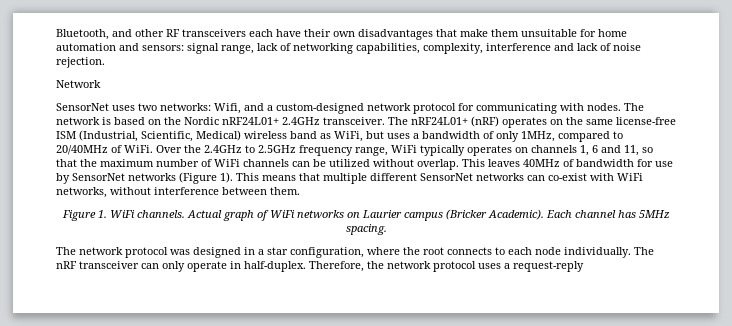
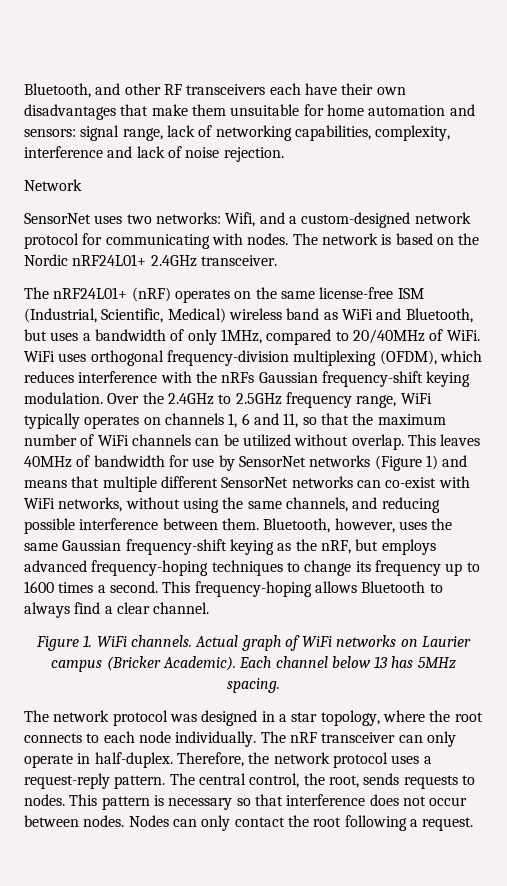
(385, 121) none -> (277, 260) //
[334,131,363,142] WiFi, -> [341,308,473,323] WiFi and Bluetooth,
(153, 149) none -> [24,350,482,366] [24,371,471,387] [24,392,103,404] WiFi uses orthogonal frequency-division multiplexing (OFDM), which reduces interference with the nRFs Gaussian frequency-shift keying modulation.
[220,172,259,183] 1). This -> [425,455,468,470] 1) and
[154,187,300,195] interference between them. -> [182,497,440,513] [24,518,453,534] [24,539,436,555] [24,560,480,576] [24,581,443,597] [24,602,210,618] using the same channels, and reducing possible interference between them. Bluetooth, however, uses the same Gaussian frequency-shift keying as the nRF, but employs advanced frequency-hoping techniques to change its frequency up to 1600 times a second. This frequency-hoping allows Bluetooth to always find a clear channel.
(616, 214) none -> [331,656,389,668] below 13
[290,247,364,258] configuration, -> [320,710,380,726] topology,
(584, 266) none -> [114,773,475,789] [24,794,468,810] [24,815,474,831] pattern. The central control, the root, sends requests to nodes. This pattern is necessary so that interference does not occur between nodes. Nodes can only contact the root following a request.

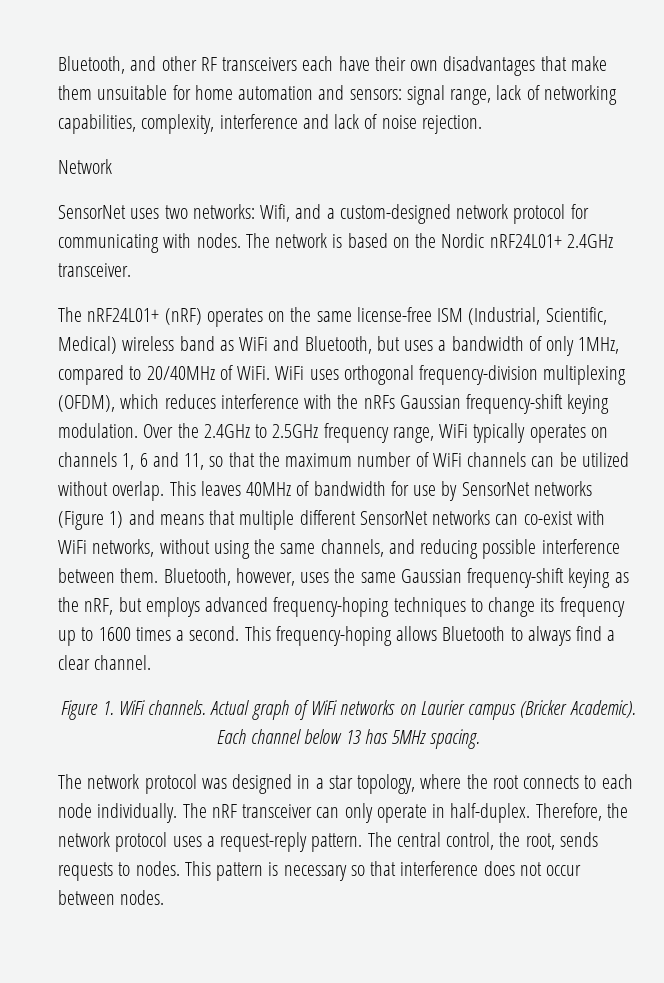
[128,815,474,831] Nodes can only contact the root following a request. -> (165, 897) none

